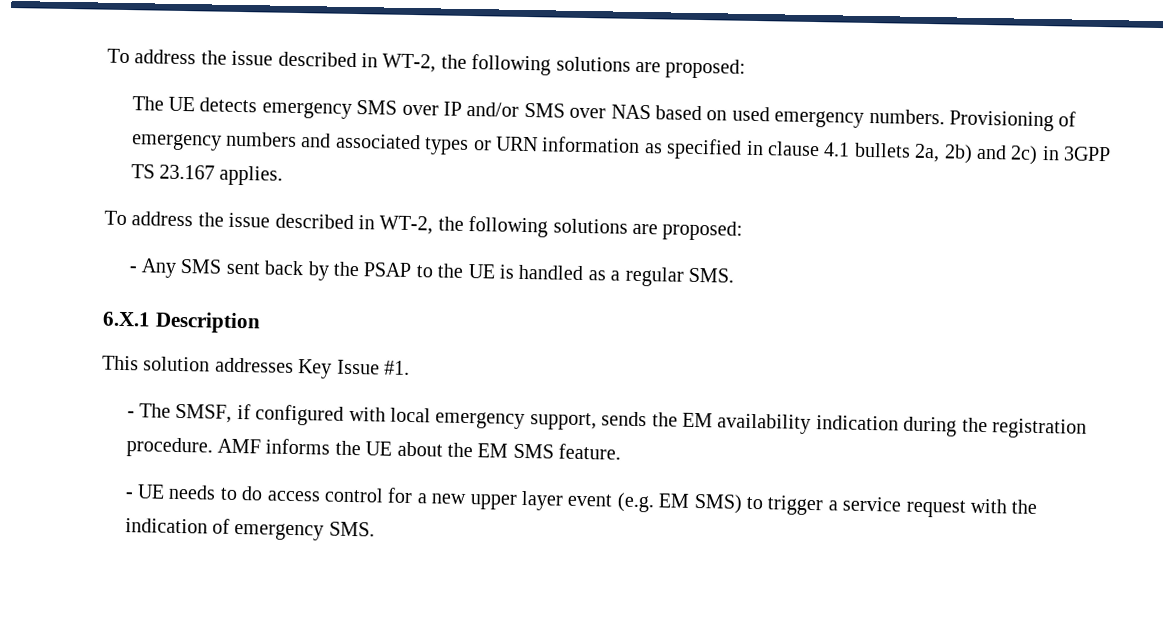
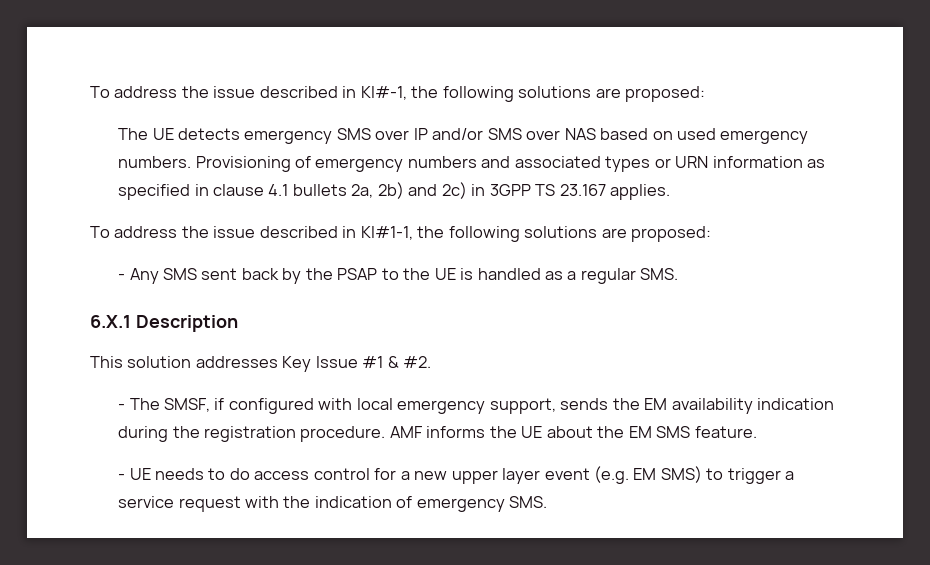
[107,48,437,73] To address the issue described in WT-2, -> [90,86,407,100] To address the issue described in KI#-1,
[379,215,434,235] WT-2, -> [360,226,413,240] KI#1-1,
[384,360,410,375] #1. -> [362,356,432,368] #1 & #2.

